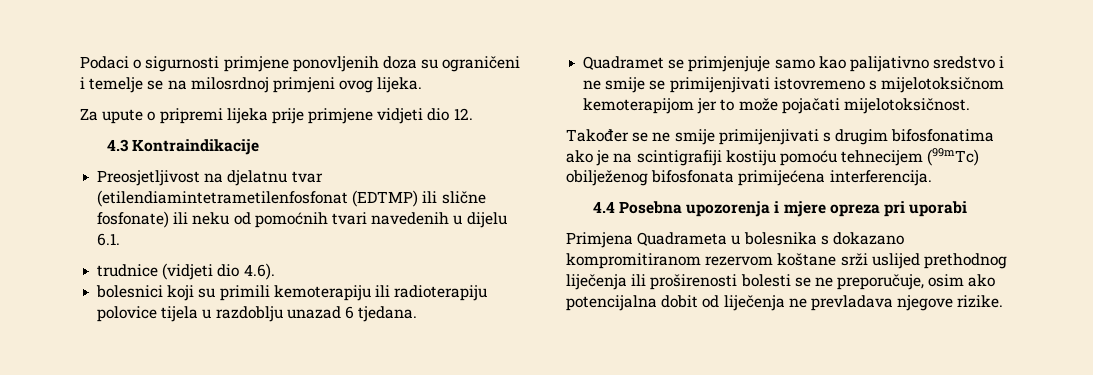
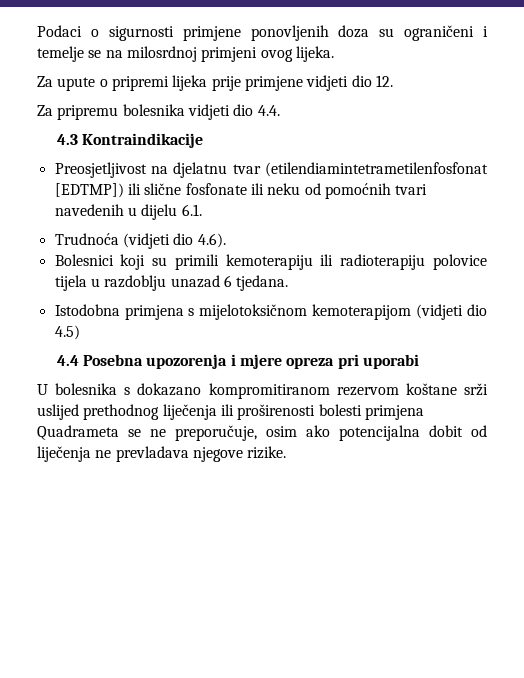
(473, 114) none -> [37,104,280,120] // Za pripremu bolesnika vidjeti dio 4.4.
[352,190,419,207] (EDTMP) -> [54,183,124,198] [EDTMP])
[97,211,170,228] fosfonate) -> [185,183,247,195] fosfonate
[97,264,159,277] trudnice -> [54,233,119,245] Trudnoća
[96,285,164,298] bolesnici -> [54,254,114,266] Bolesnici
[583,56,1005,72] [583,77,1005,93] [583,98,970,114] [566,129,995,145] [566,148,980,166] [566,170,932,186] Quadramet se primjenjuje samo kao palijativno sredstvo i ne smije se primijenjivati istovremeno s mijelotoksičnom kemoterapijom jer to može pojačati mijelotoksičnost. // Također se ne smije primijenjivati s drugim bifosfonatima ako je na scintigrafiji kostiju pomoću tehnecijem (99mTc) obilježenog bifosfonata primijećena interferencija. -> [54,304,487,320] [54,325,80,340] Istodobna primjena s mijelotoksičnom kemoterapijom (vidjeti dio 4.5)
[566,232,741,248] Primjena Quadrameta u -> [37,384,48,395] U
(791, 280) none -> [364,405,424,420] [37,425,119,440] primjena Quadrameta

